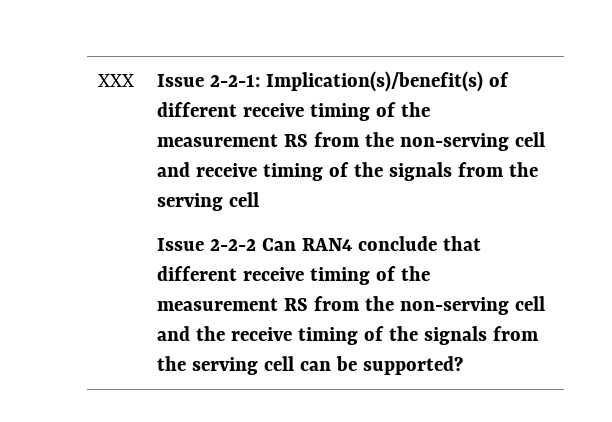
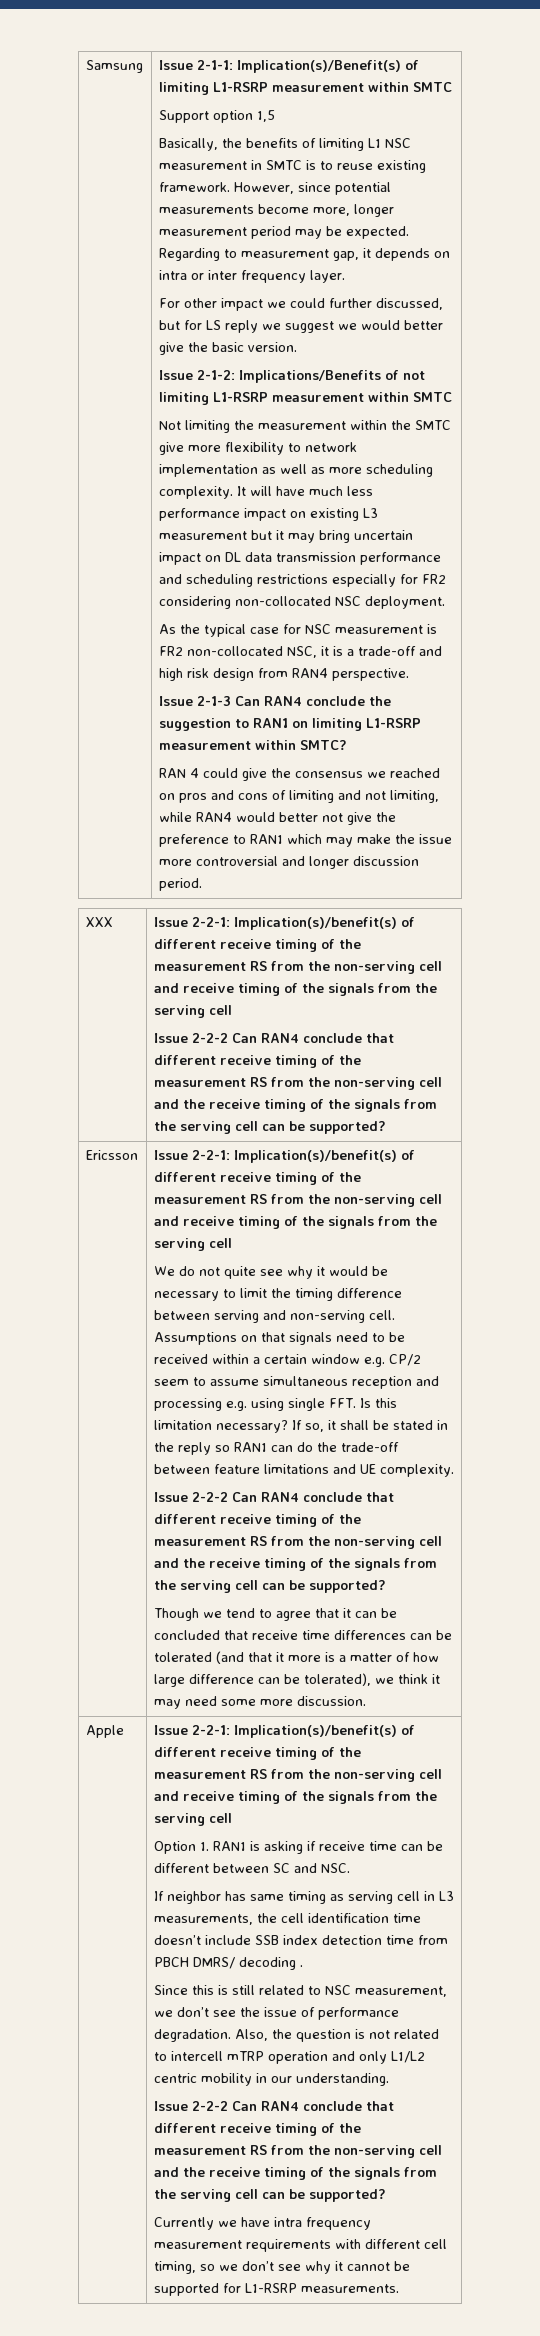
(98, 80) none -> [85,60,143,73] [158,60,419,73] [158,82,452,95] [158,110,275,123] [158,138,411,151] [158,160,426,173] [158,182,391,195] [158,204,394,217] [158,226,409,239] [158,248,450,261] [158,270,345,283] [158,298,443,311] [158,320,443,333] [158,342,297,355] [158,370,425,383] [158,392,452,405] [158,420,451,433] [158,442,357,455] [158,464,433,477] [158,486,373,499] [158,508,378,521] [158,530,413,543] [158,552,441,565] [158,574,446,587] [158,596,445,609] [158,624,437,637] [158,646,442,658] [158,668,409,681] [158,696,391,706] [158,718,421,731] [158,740,347,750] [158,768,440,781] [158,790,439,803] [158,812,396,825] [158,834,452,847] [158,856,419,869] [158,878,202,891] Samsung | Issue 2-1-1: Implication(s)/Benefit(s) of limiting L1-RSRP measurement within SMTC // Support option 1,5 // Basically, the benefits of limiting L1 NSC measurement in SMTC is to reuse existing framework. However, since potential measurements become more, longer measurement period may be expected. Regarding to measurement gap, it depends on intra or inter frequency layer. // For other impact we could further discussed, but for LS reply we suggest we would better give the basic version. // Issue 2-1-2: Implications/Benefits of not limiting L1-RSRP measurement within SMTC // Not limiting the measurement within the SMTC give more flexibility to network implementation as well as more scheduling complexity. It will have much less performance impact on existing L3 measurement but it may bring uncertain impact on DL data transmission performance and scheduling restrictions especially for FR2 considering non-collocated NSC deployment. // As the typical case for NSC measurement is FR2 non-collocated NSC, it is a trade-off and high risk design from RAN4 perspective. // Issue 2-1-3 Can RAN4 conclude the suggestion to RAN1 on limiting L1-RSRP measurement within SMTC? // RAN 4 could give the consensus we reached on pros and cons of limiting and not limiting, while RAN4 would better not give the preference to RAN1 which may make the issue more controversial and longer discussion period. //
(464, 365) none -> [85,1150,138,1160] [153,1150,415,1163] [153,1172,361,1185] [153,1194,442,1207] [153,1216,437,1229] [153,1238,232,1251] [153,1266,388,1279] [153,1288,402,1301] [153,1310,395,1323] [153,1332,405,1345] [153,1354,421,1367] [153,1376,439,1389] [153,1398,397,1411] [153,1420,448,1433] [153,1442,399,1455] [153,1464,454,1477] [153,1492,394,1502] [153,1514,361,1527] [153,1536,442,1549] [153,1558,437,1571] [153,1580,386,1593] [153,1608,397,1621] [153,1630,452,1640] [153,1651,439,1664] [153,1673,440,1687] [153,1696,366,1709] [85,1725,124,1738] [153,1725,415,1738] [153,1747,361,1760] [153,1769,442,1782] [153,1791,437,1804] [153,1813,232,1826] [153,1841,443,1854] [153,1863,350,1873] [153,1891,454,1904] [153,1913,421,1925] [153,1935,448,1945] [153,1957,303,1970] [153,1985,447,1997] [153,2007,399,2020] [153,2029,439,2042] [153,2051,425,2064] [153,2073,389,2086] [153,2101,394,2111] [153,2123,361,2136] [153,2145,442,2158] [153,2167,437,2180] [153,2189,386,2202] [153,2217,371,2230] [153,2239,447,2252] [153,2261,410,2274] [153,2283,399,2296] // Ericsson | Issue 2-2-1: Implication(s)/benefit(s) of different receive timing of the measurement RS from the non-serving cell and receive timing of the signals from the serving cell // We do not quite see why it would be necessary to limit the timing difference between serving and non-serving cell. Assumptions on that signals need to be received within a certain window e.g. CP/2 seem to assume simultaneous reception and processing e.g. using single FFT. Is this limitation necessary? If so, it shall be stated in the reply so RAN1 can do the trade-off between feature limitations and UE complexity. // Issue 2-2-2 Can RAN4 conclude that different receive timing of the measurement RS from the non-serving cell and the receive timing of the signals from the serving cell can be supported? // Though we tend to agree that it can be concluded that receive time differences can be tolerated (and that it more is a matter of how large difference can be tolerated), we think it may need some more discussion. // Apple | Issue 2-2-1: Implication(s)/benefit(s) of different receive timing of the measurement RS from the non-serving cell and receive timing of the signals from the serving cell // Option 1. RAN1 is asking if receive time can be different between SC and NSC. // If neighbor has same timing as serving cell in L3 measurements, the cell identification time doesn’t include SSB index detection time from PBCH DMRS/ decoding . // Since this is still related to NSC measurement, we don’t see the issue of performance degradation. Also, the question is not related to intercell mTRP operation and only L1/L2 centric mobility in our understanding. // Issue 2-2-2 Can RAN4 conclude that different receive timing of the measurement RS from the non-serving cell and the receive timing of the signals from the serving cell can be supported? // Currently we have intra frequency measurement requirements with different cell timing, so we don’t see why it cannot be supported for L1-RSRP measurements.

